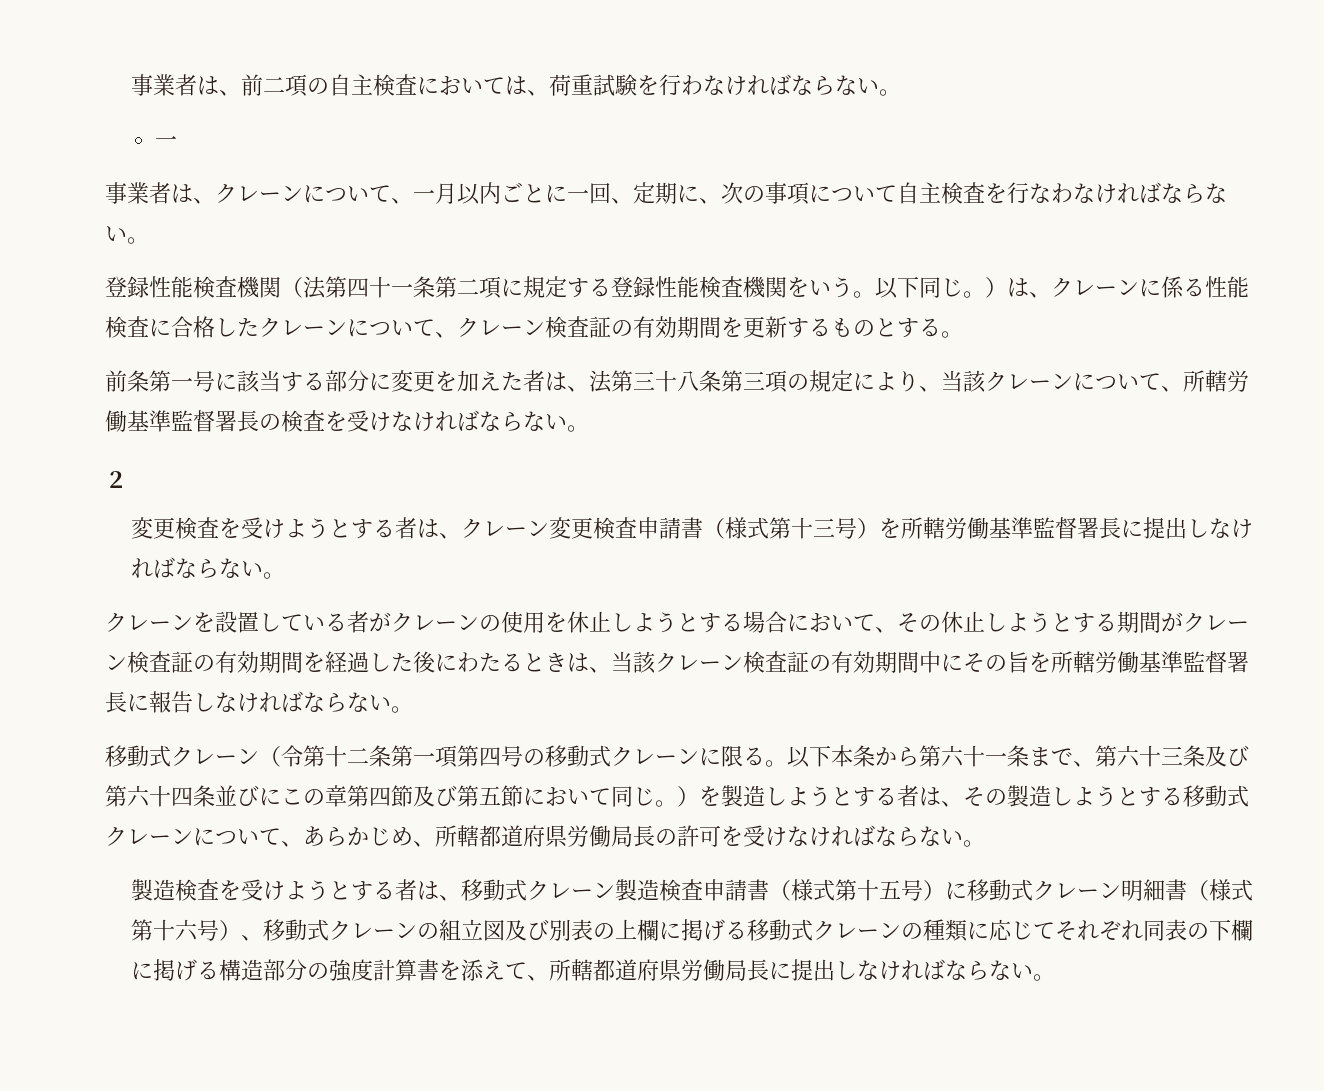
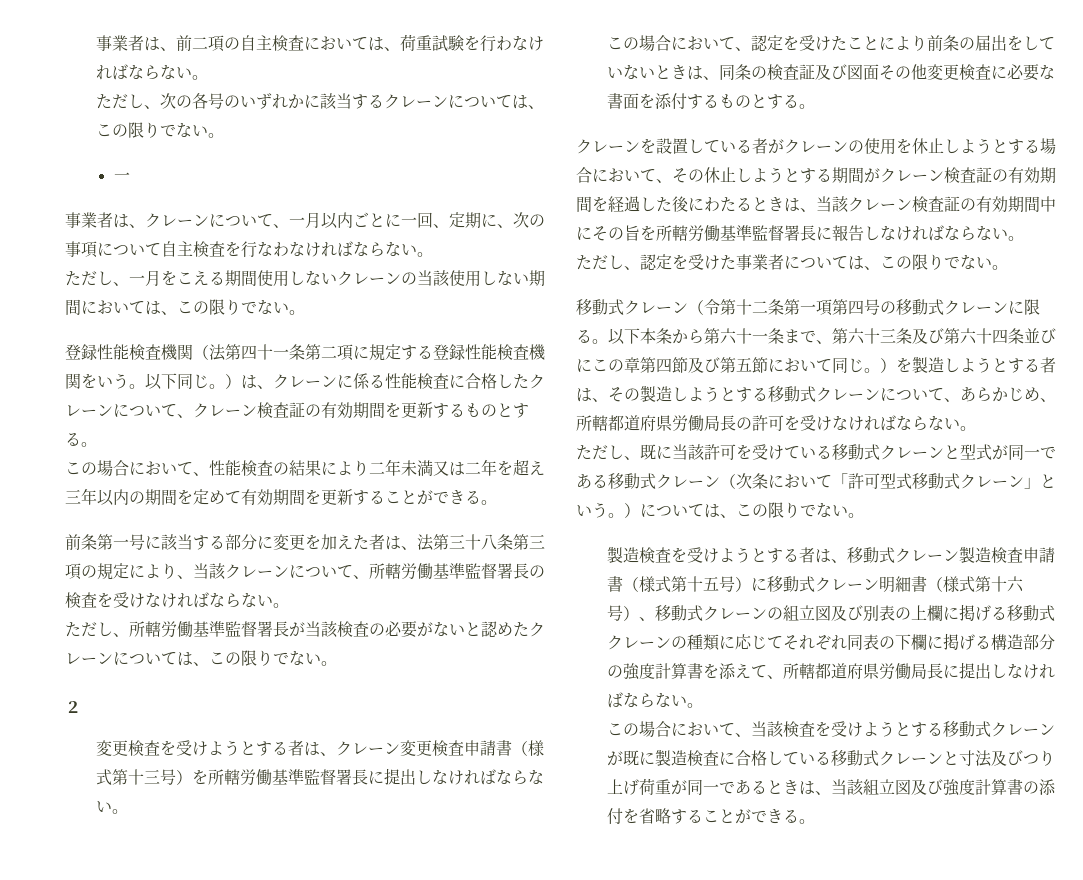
(902, 92) none -> [96,93,545,110] [96,122,225,138] // ただし、次の各号のいずれかに該当するクレーンについては、この限りでない。
(149, 240) none -> [65,270,545,287] [65,299,305,315] // ただし、一月をこえる期間使用しないクレーンの当該使用しない期間においては、この限りでない。
(963, 334) none -> [65,459,545,476] [65,488,497,506] // この場合において、性能検査の結果により二年未満又は二年を超え三年以内の期間を定めて有効期間を更新することができる。
(589, 428) none -> [65,621,545,638] [65,650,337,666] // ただし、所轄労働基準監督署長が当該検査の必要がないと認めたクレーンについては、この限りでない。
(286, 575) none -> [607,35,1056,51] [607,64,1056,81] [607,93,816,110] // この場合において、認定を受けたことにより前条の届出をしていないときは、同条の検査証及び図面その他変更検査に必要な書面を添付するものとする。
(413, 709) none -> [576,254,1008,270] // ただし、認定を受けた事業者については、この限りでない。
(985, 843) none -> [576,444,1056,461] [576,473,1056,489] [576,502,864,518] // ただし、既に当該許可を受けている移動式クレーンと型式が同一である移動式クレーン（次条において「許可型式移動式クレーン」という。）については、この限りでない。
(1056, 977) none -> [607,721,1056,738] [607,749,1056,767] [607,778,1057,796] [607,808,816,825] // この場合において、当該検査を受けようとする移動式クレーンが既に製造検査に合格している移動式クレーンと寸法及びつり上げ荷重が同一であるときは、当該組立図及び強度計算書の添付を省略することができる。

